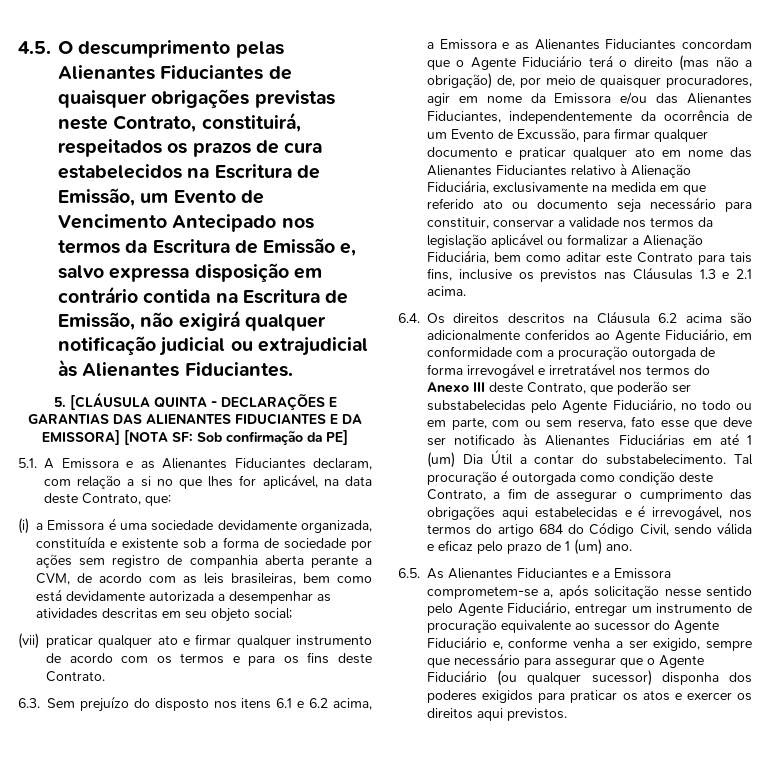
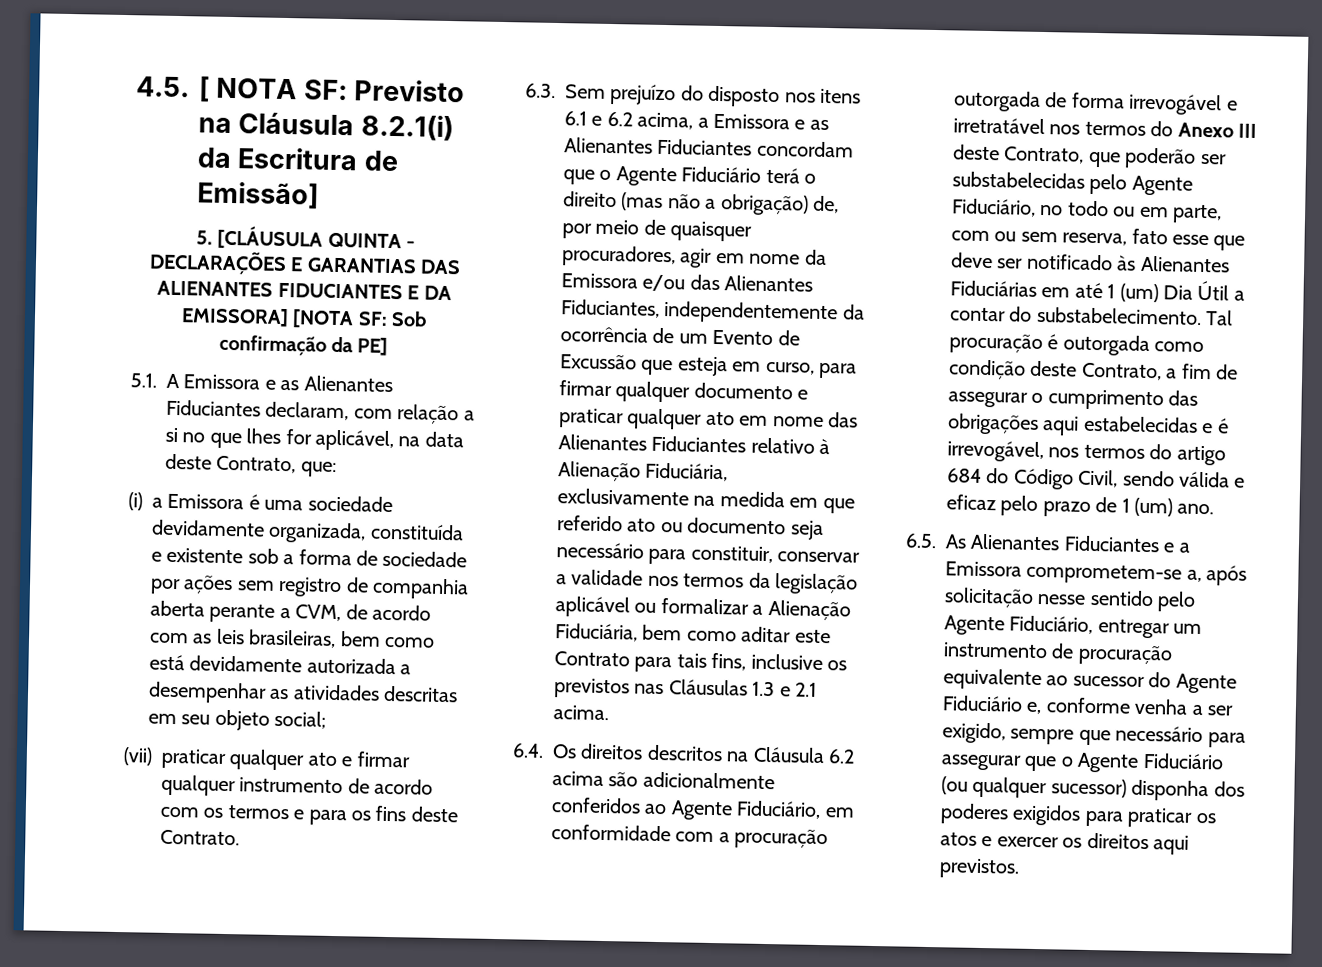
[58,40,284,58] [58,65,292,80] [58,89,335,108] [58,112,301,132] [58,139,323,157] [58,164,320,179] [58,188,264,206] [58,214,314,232] [58,238,357,256] [58,263,322,282] [58,286,349,304] [58,310,326,331] [58,336,368,356] [58,359,293,377] O descumprimento pelas Alienantes Fiduciantes de quaisquer obrigações previstas neste Contrato, constituirá, respeitados os prazos de cura estabelecidos na Escritura de Emissão, um Evento de Vencimento Antecipado nos termos da Escritura de Emissão e, salvo expressa disposição em contrário contida na Escritura de Emissão, não exigirá qualquer notificação judicial ou extrajudicial às Alienantes Fiduciantes. -> [198,76,465,103] [198,112,454,142] [197,147,399,172] [197,181,319,209] [ NOTA SF: Previsto na Cláusula 8.2.1(i) da Escritura de Emissão]
[517,128,579,141] Excussão, -> [560,354,815,377] Excussão que esteja em curso,

